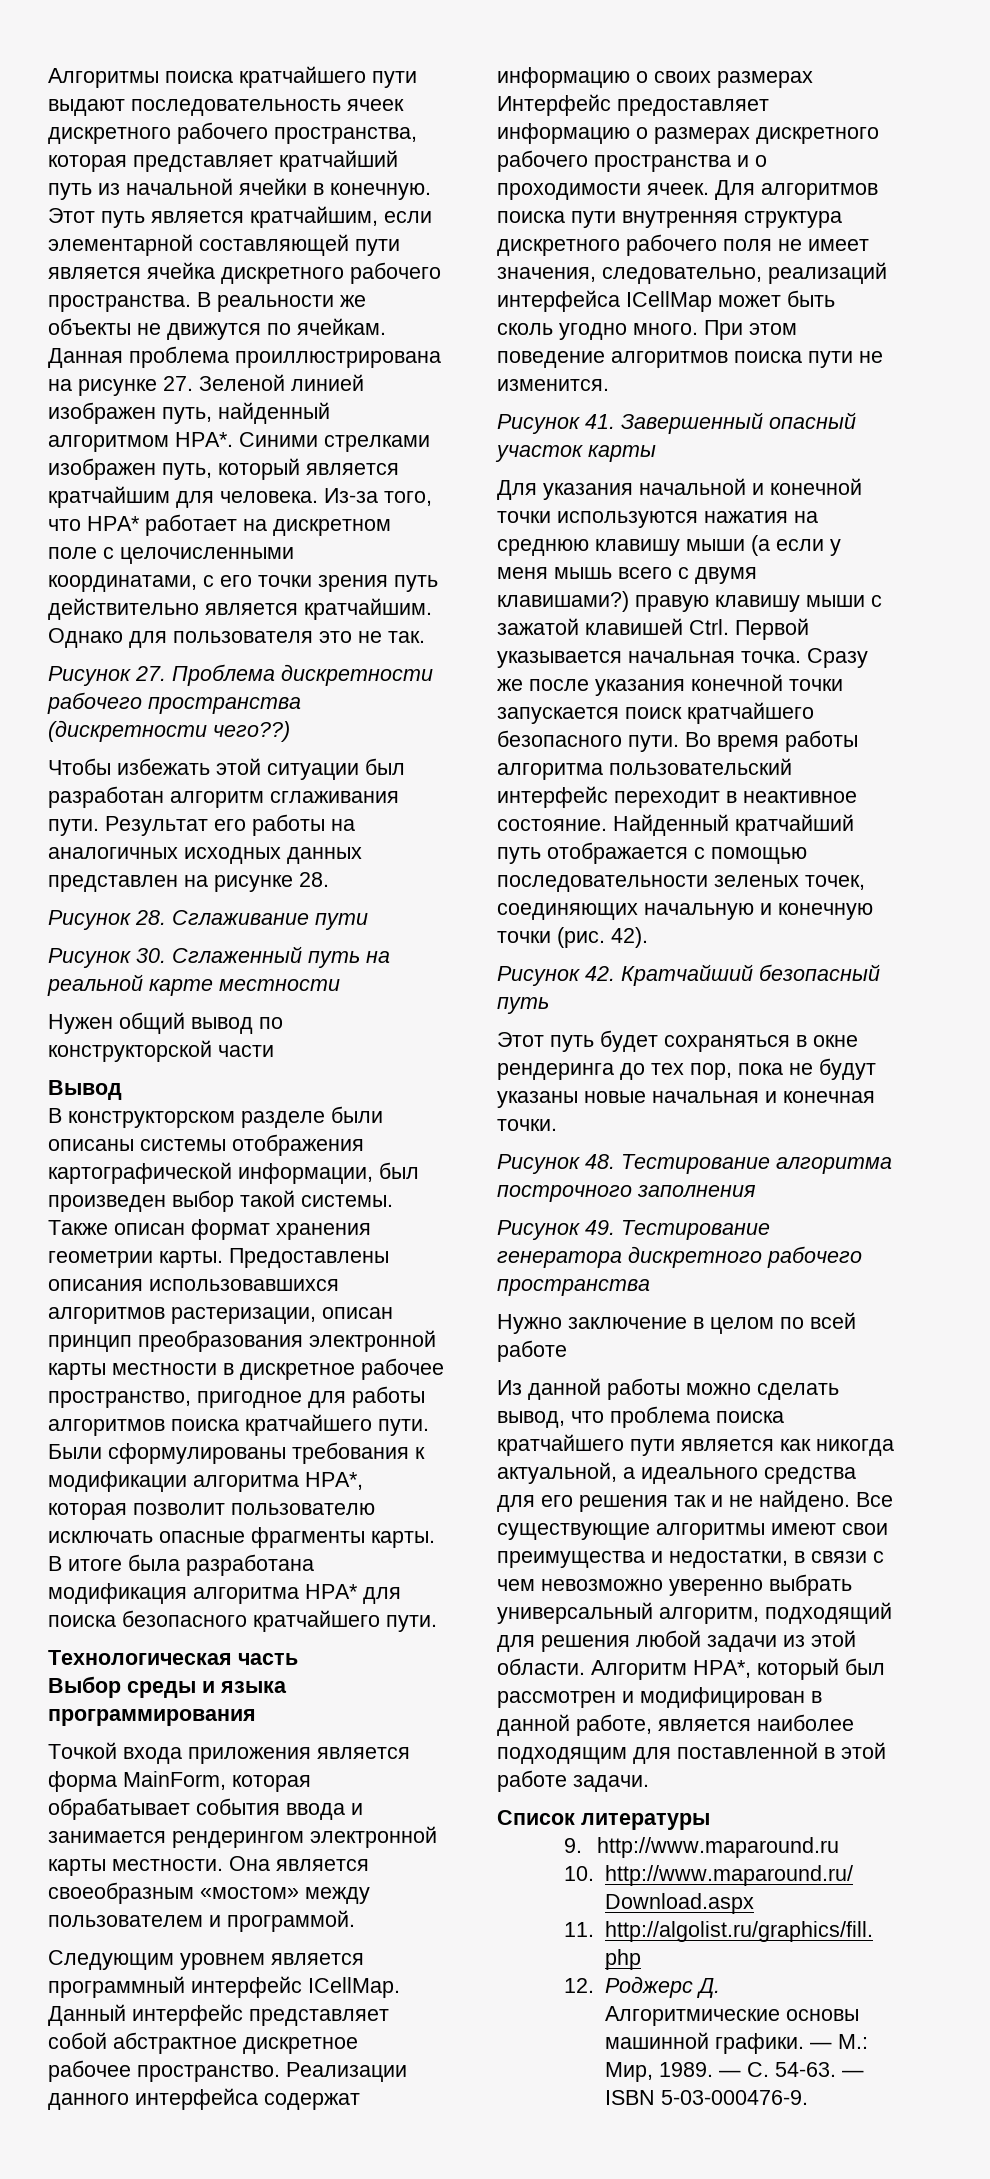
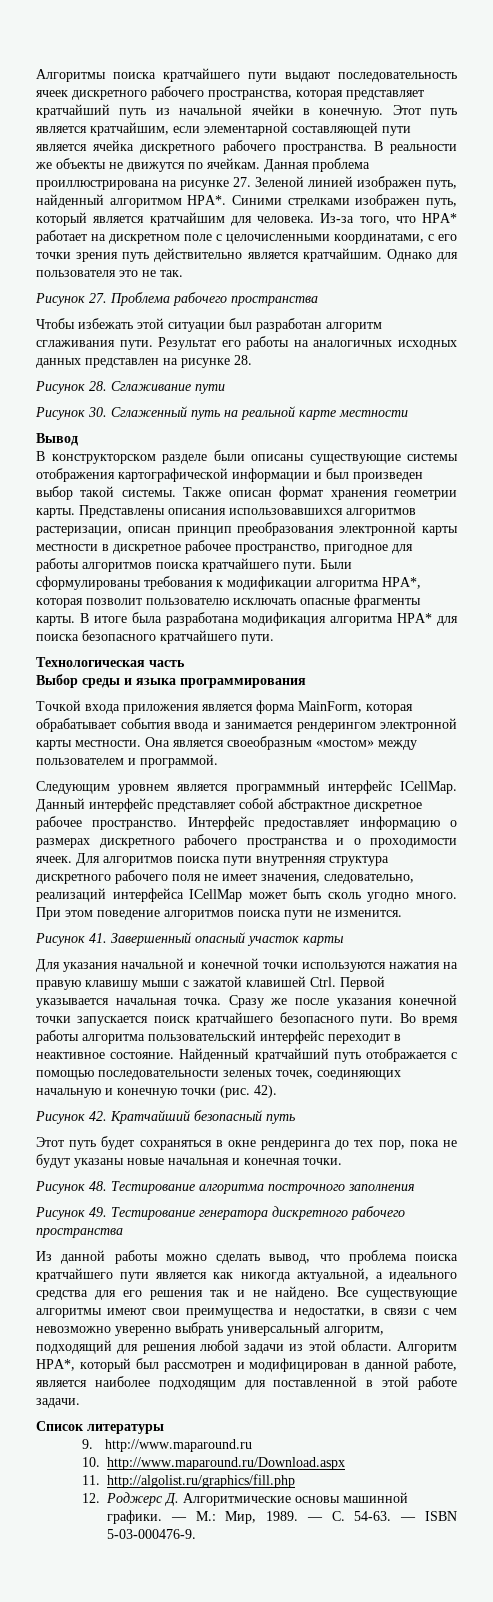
[281,664,433,686] [47,692,301,714] [48,720,290,742] дискретности рабочего пространства (дискретности чего??) -> [173,292,318,306] рабочего пространства
[48,1012,283,1034] [48,1040,274,1062] // Нужен общий вывод по конструкторской части -> (408, 413) none
(134, 1145) none -> [309,454,401,464] существующие
[238,1163,373,1184] информации, -> [232,468,322,482] информации и
[229,1248,389,1268] Предоставлены -> [79,505,165,518] Представлены
[286,2062,407,2082] [48,2088,360,2110] [497,67,813,88] Реализации данного интерфейса содержат информацию о своих размерах -> (178, 825) none
[497,535,841,556] [497,567,757,584] [497,591,629,612] среднюю клавишу мыши (а если у меня мышь всего с двумя клавишами?) -> (458, 965) none
[497,1312,856,1334] [497,1340,567,1362] // Нужно заключение в целом по всей работе -> (123, 1233) none

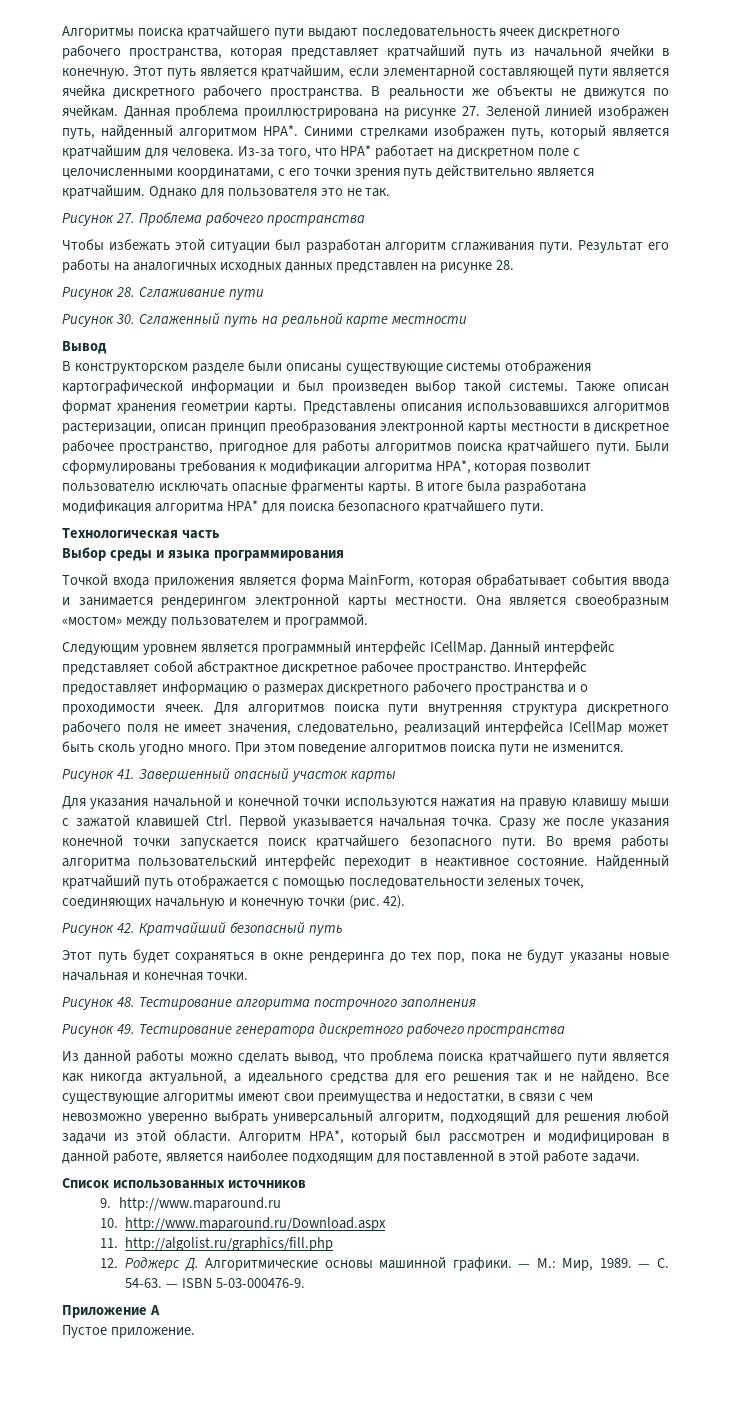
[87,1424,164,1434] литературы -> [112,1180,306,1189] использованных источников
(197, 1534) none -> [62,1305,160,1318] [62,1325,195,1338] // Приложение А // Пустое приложение.

